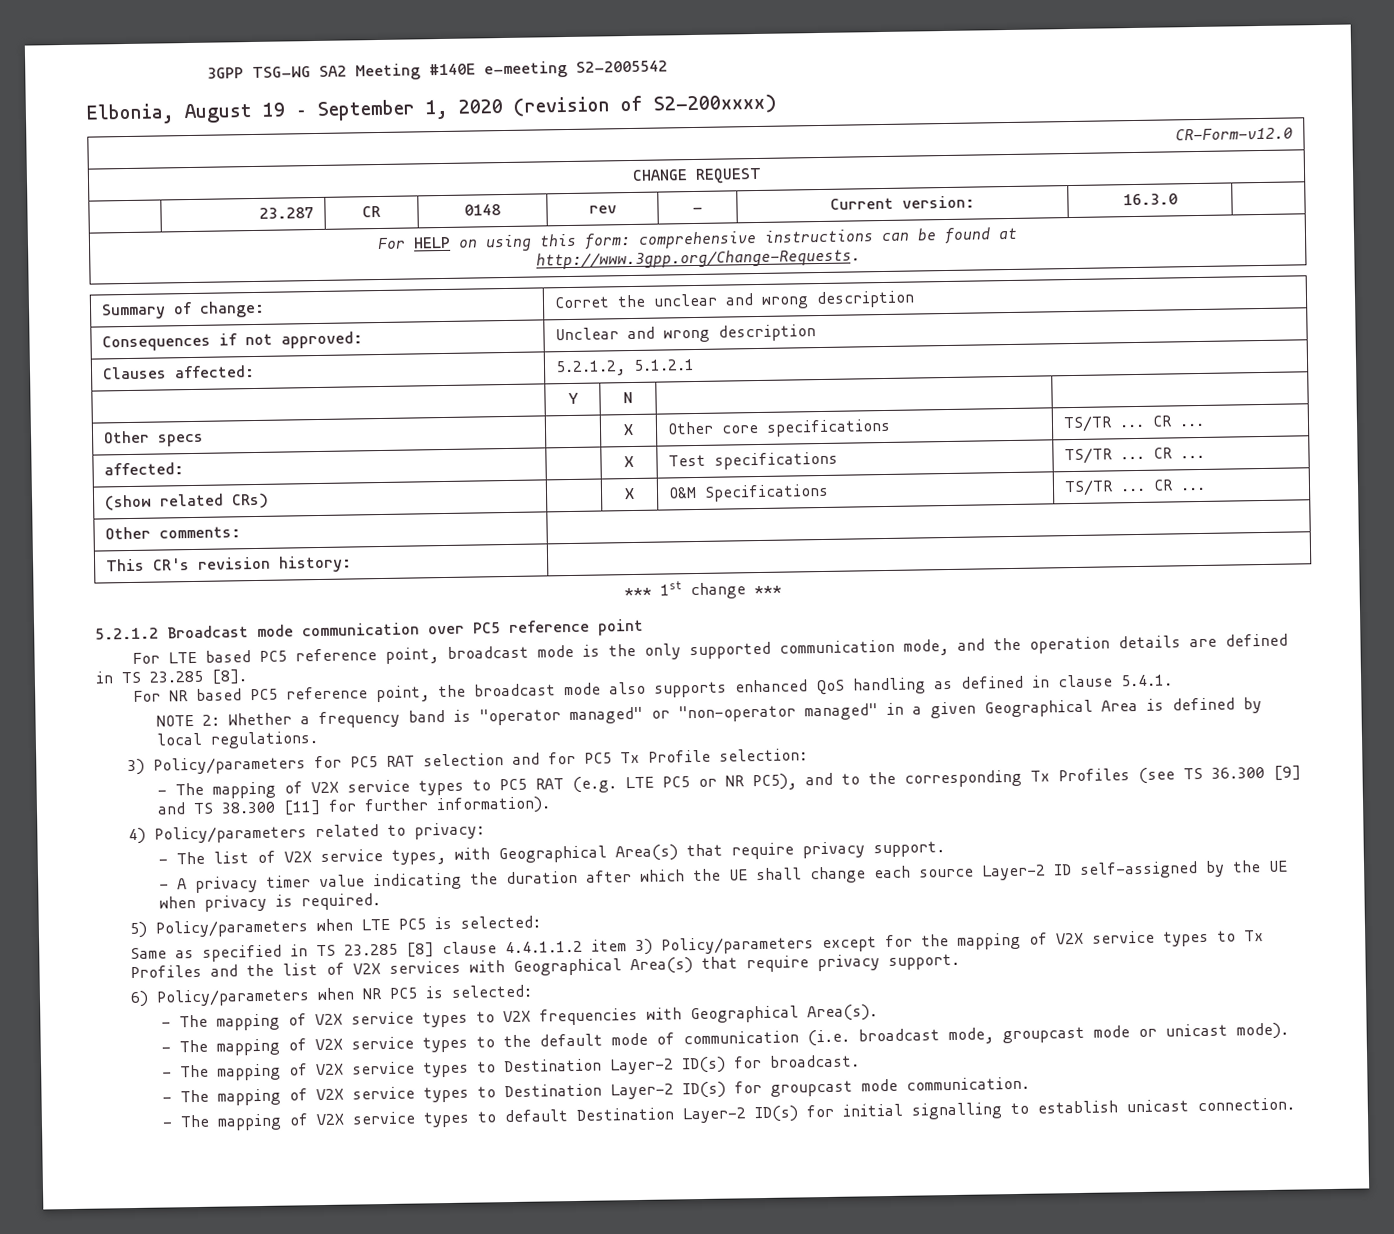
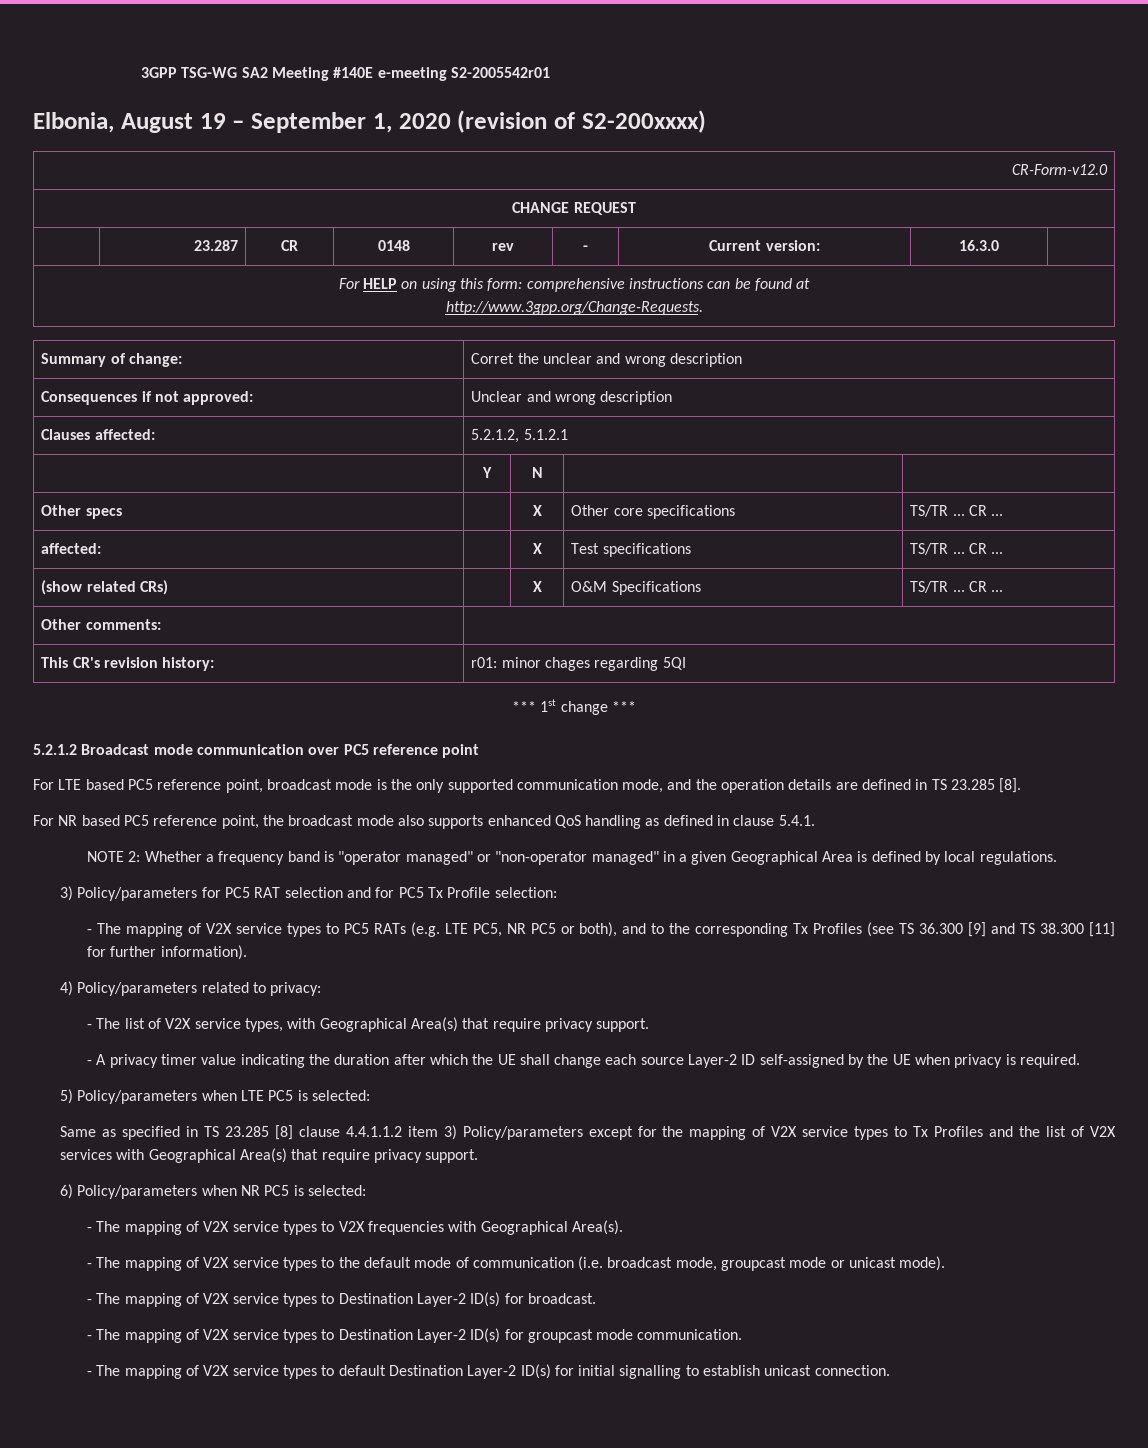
[575,60,668,73] S2-2005542 -> [450,67,550,78] S2-2005542r01
(352, 564) none -> [471,657,686,671] r01: minor chages regarding 5QI
[535,778,565,790] RAT -> [373,923,406,934] RATs
[662,773,798,791] PC5 or NR PC5), -> [472,922,618,937] PC5, NR PC5 or both),

